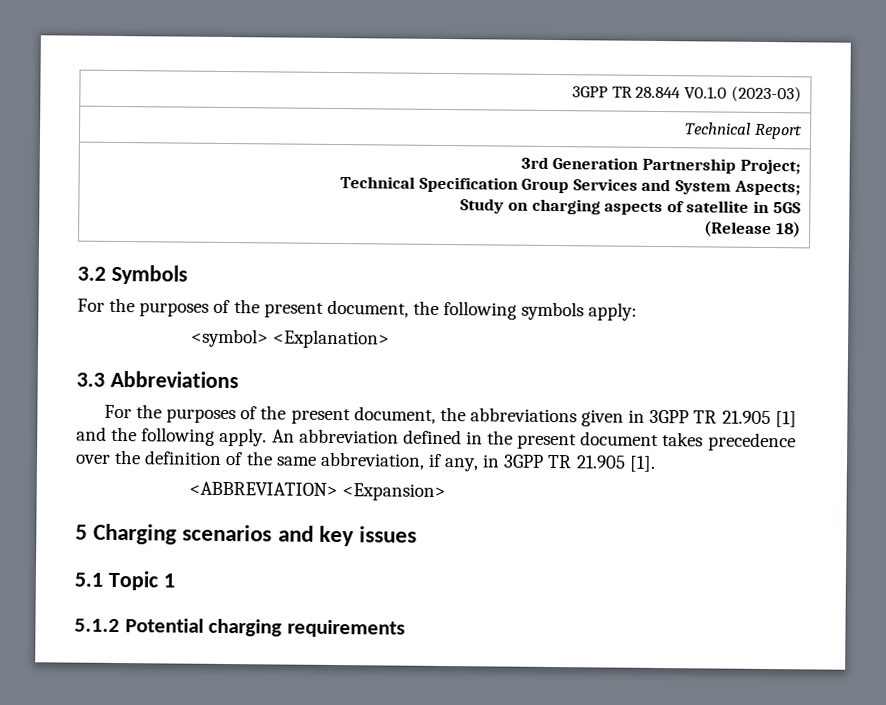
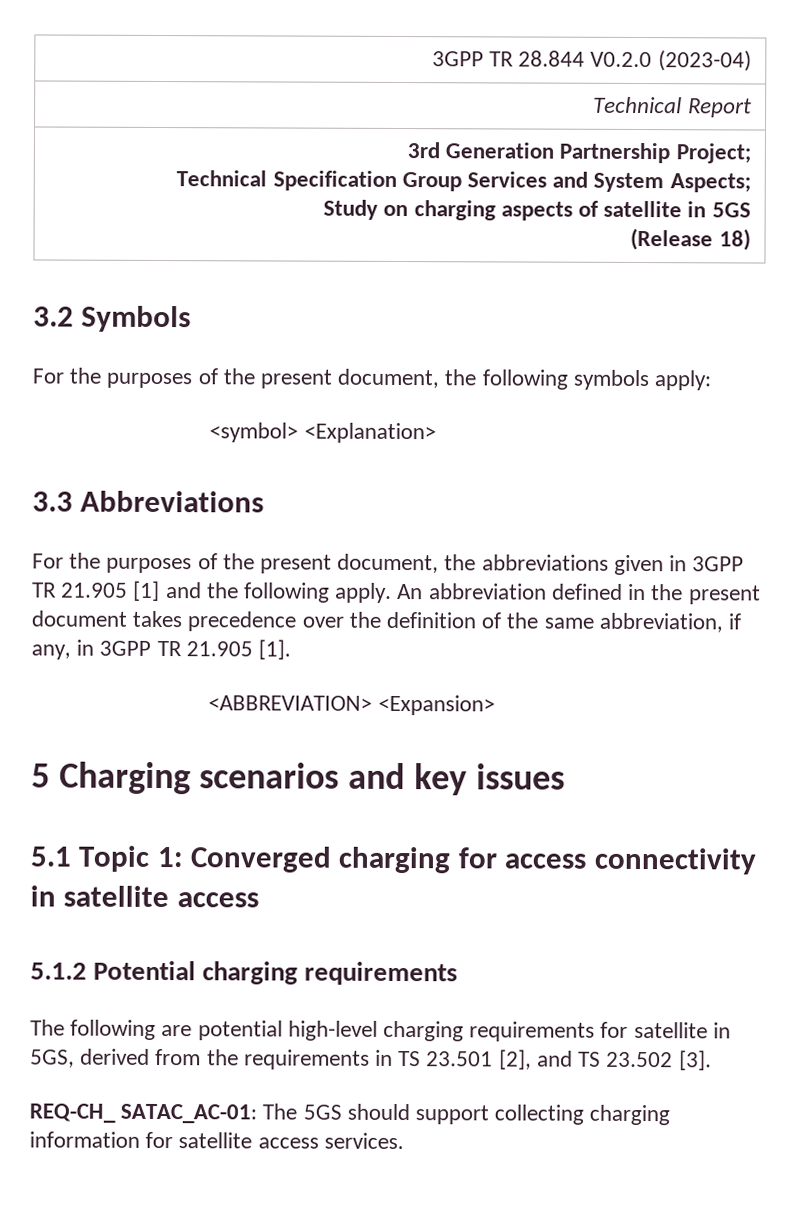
[683,85,802,103] V0.1.0 (2023-03) -> [590,50,752,72] V0.2.0 (2023-04)
[162,573,175,588] [74,618,406,638] 1 // 5.1.2 Potential charging requirements -> [156,846,756,875] [30,885,259,908] [30,960,459,986] [30,1019,731,1042] [30,1048,712,1071] [29,1103,671,1126] [29,1131,404,1150] 1: Converged charging for access connectivity in satellite access // 5.1.2 Potential charging requirements // The following are potential high-level charging requirements for satellite in 5GS, derived from the requirements in TS 23.501 [2], and TS 23.502 [3]. // REQ-CH_ SATAC_AC-01: The 5GS should support collecting charging information for satellite access services.

